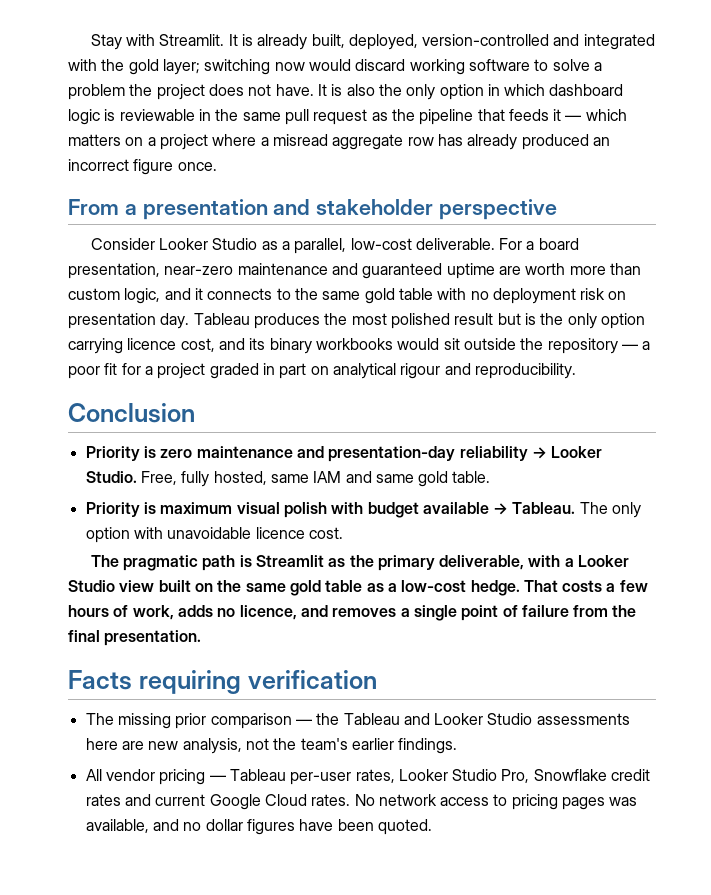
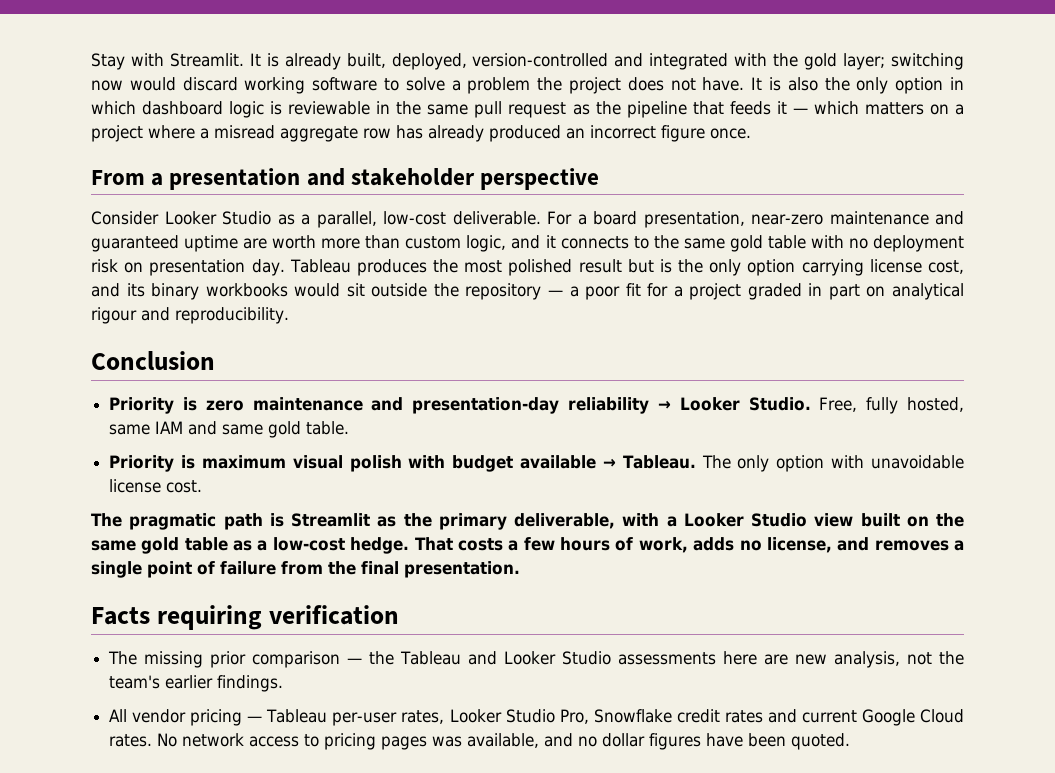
[127,338,177,350] licence -> [869,259,922,273] license
[255,527,305,539] licence -> [109,479,162,493] license
[239,605,297,620] licence, -> [766,537,832,553] license,

